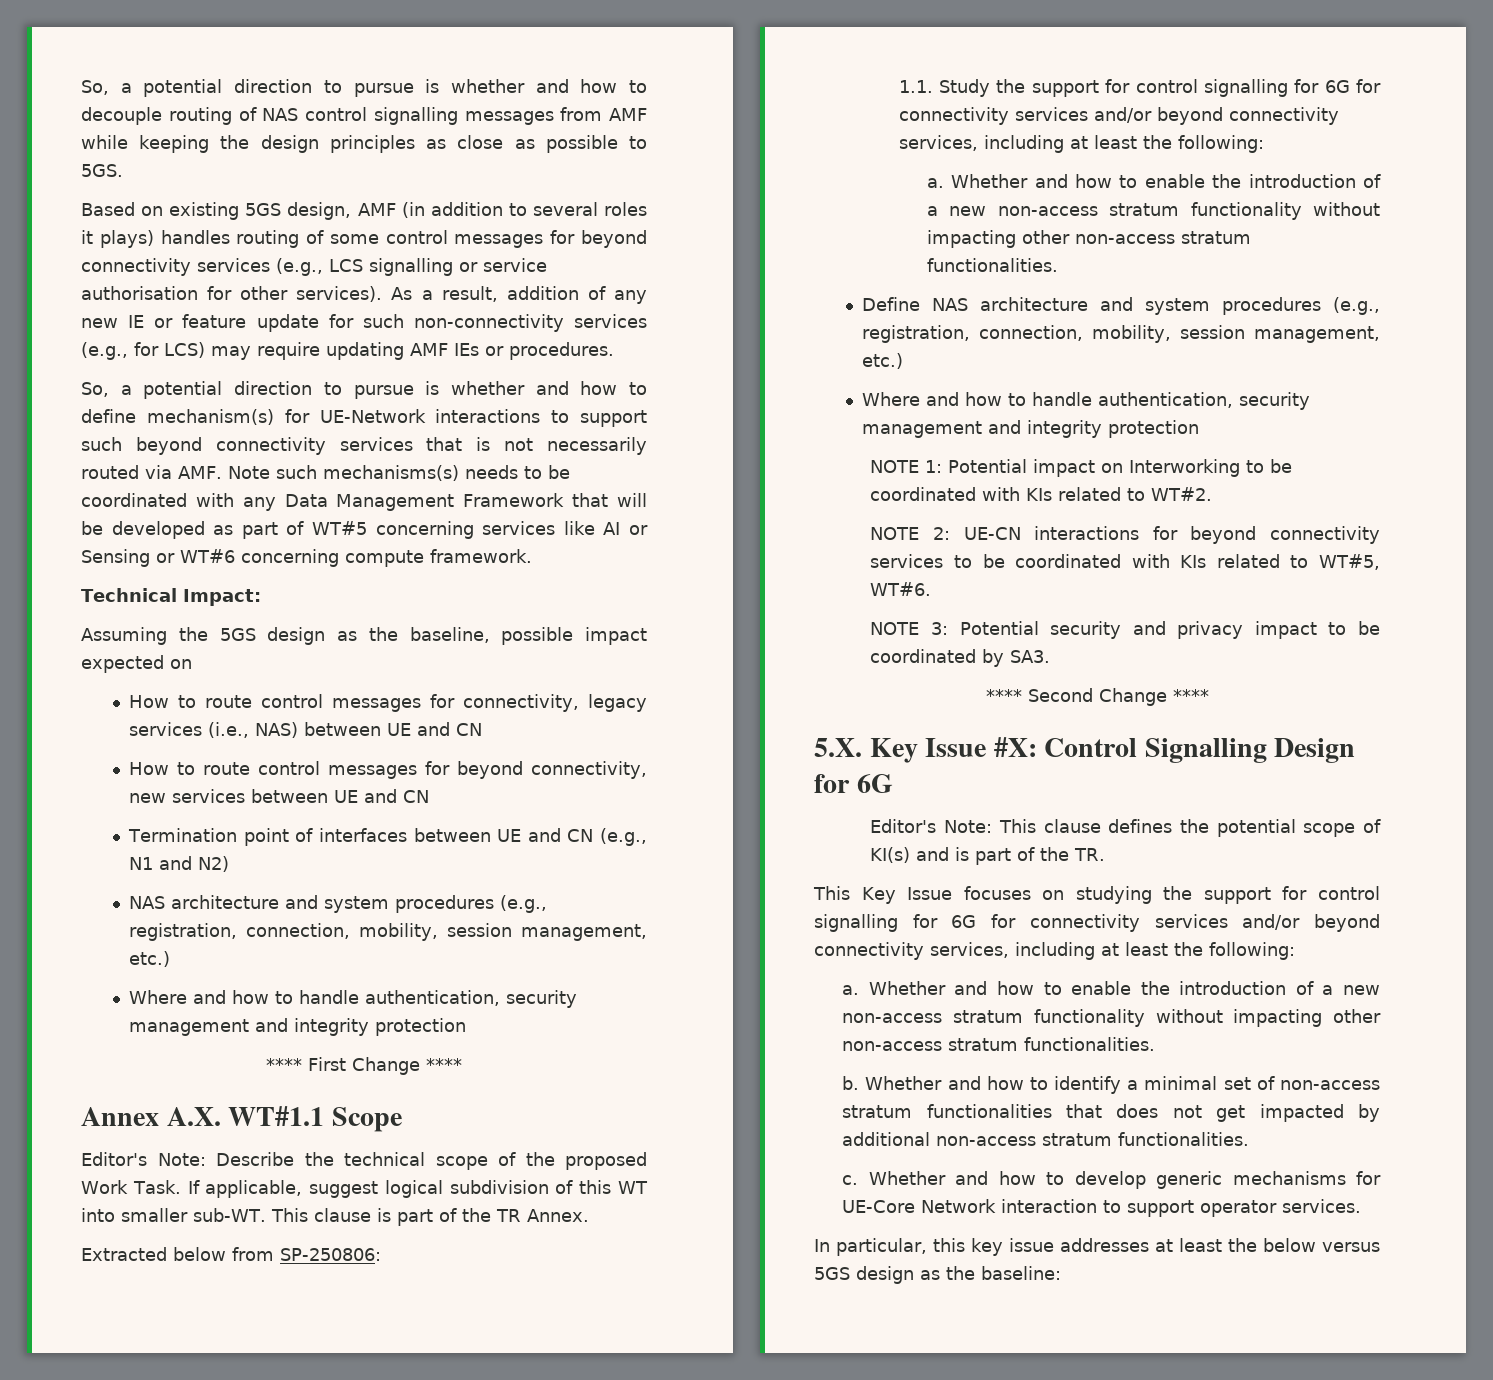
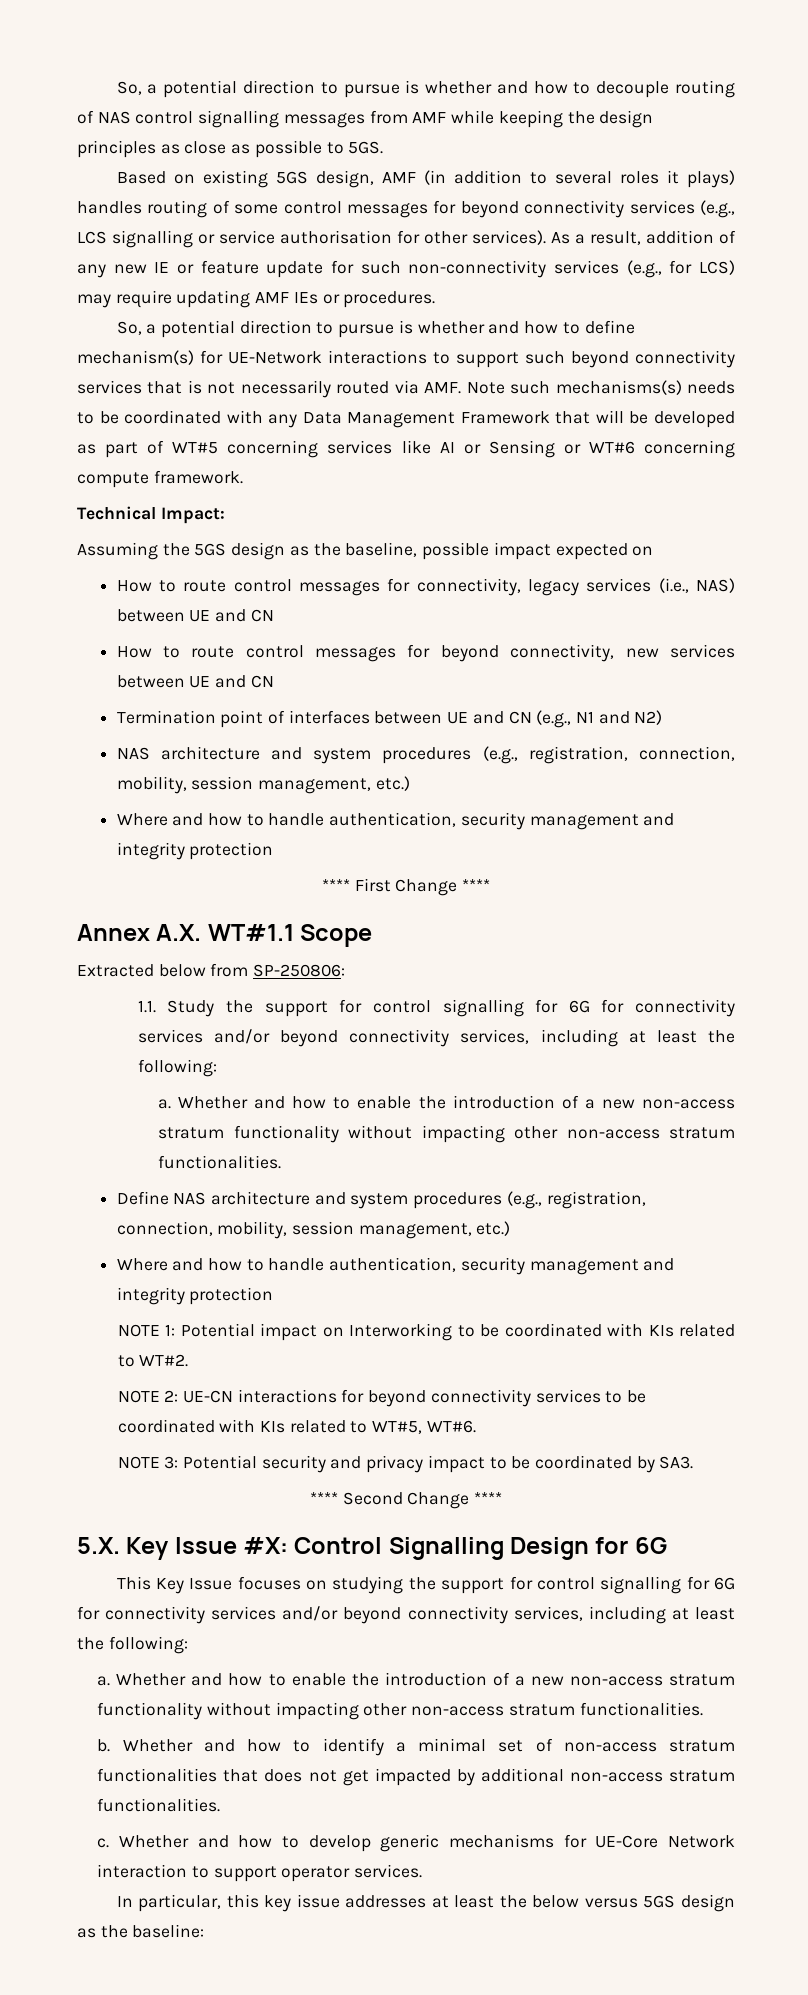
[81,1152,647,1170] [81,1180,648,1198] [81,1208,589,1226] // Editor's Note: Describe the technical scope of the proposed Work Task. If applicable, suggest logical subdivision of this WT into smaller sub-WT. This clause is part of the TR Annex. -> (373, 935) none
[870,819,1381,837] [870,847,1106,865] // Editor's Note: This clause defines the potential scope of KI(s) and is part of the TR. -> (667, 1545) none

